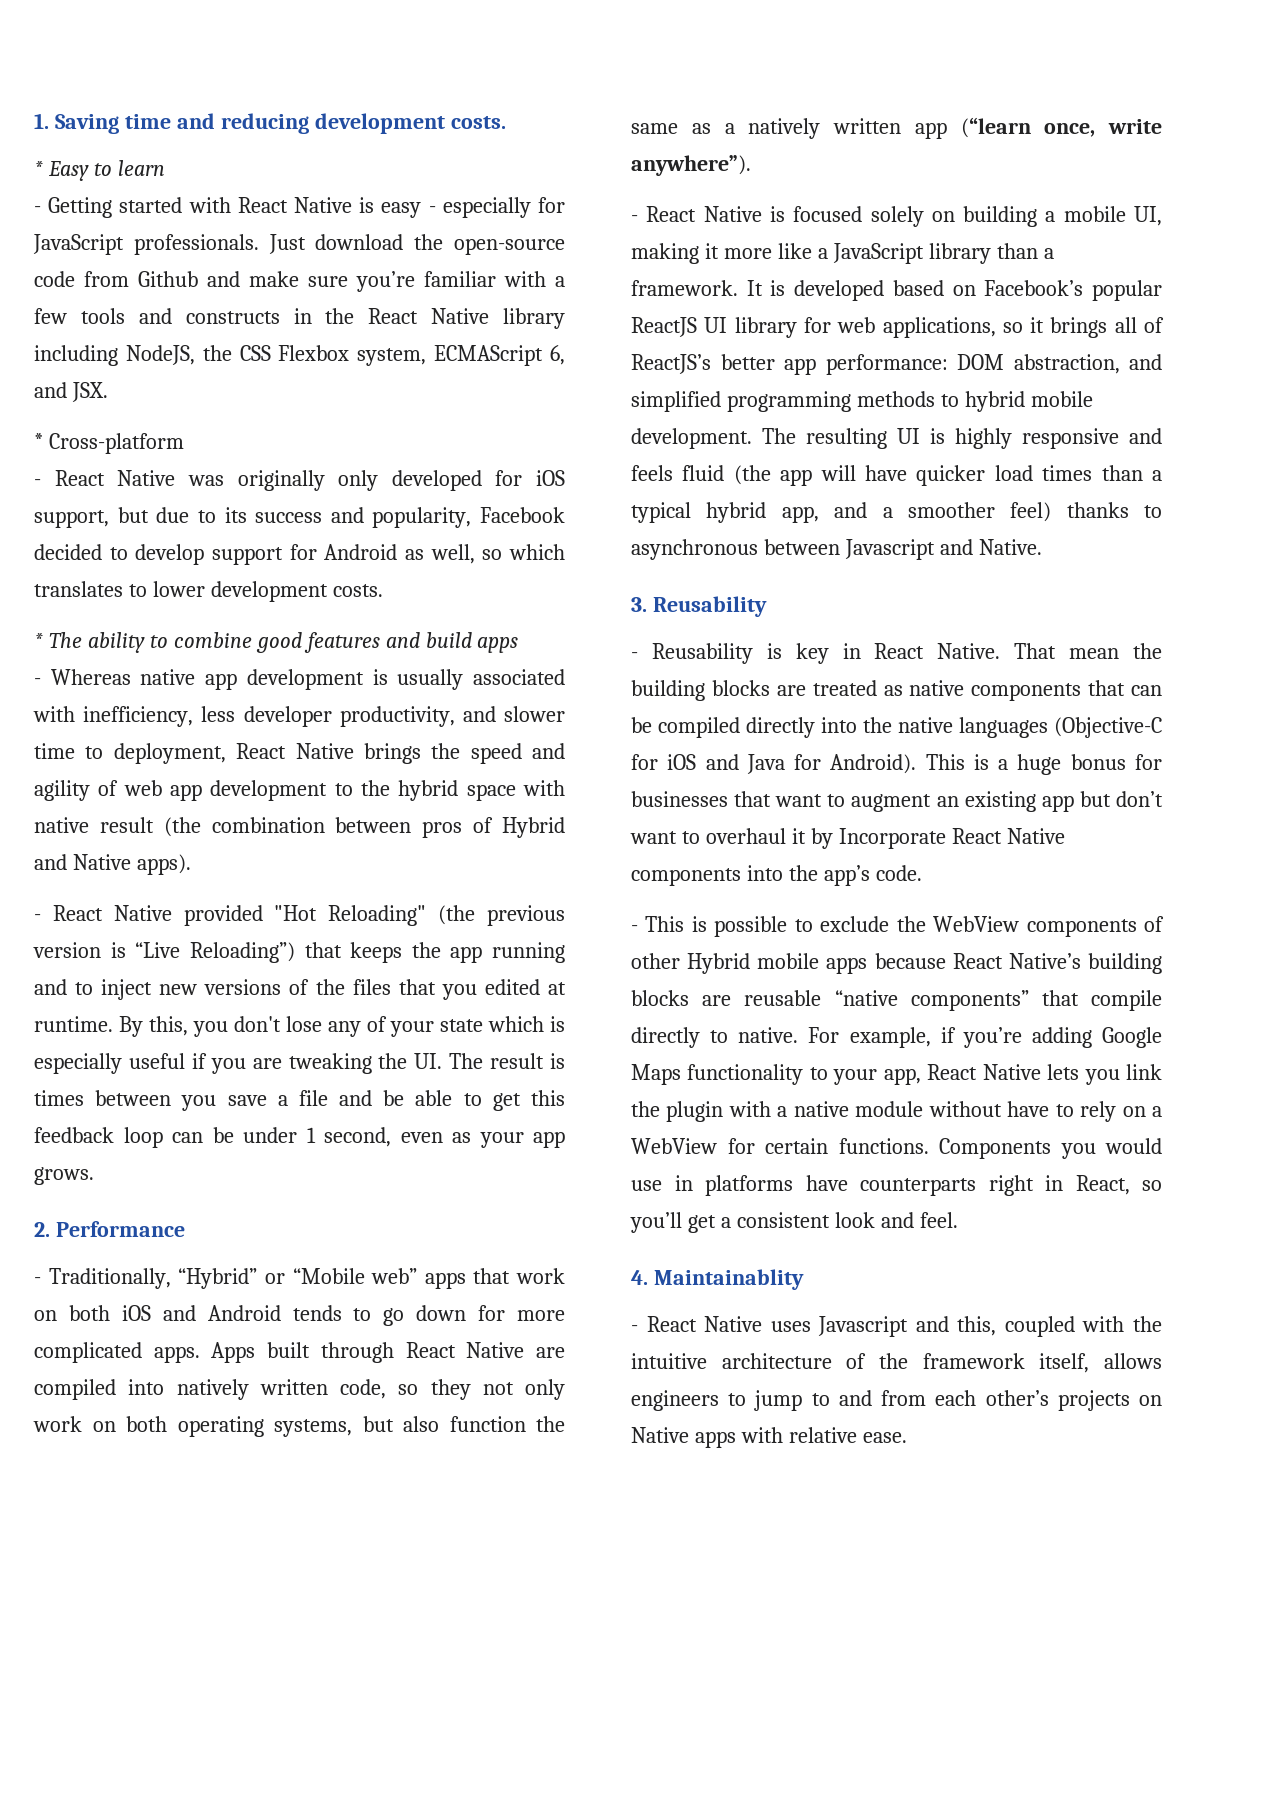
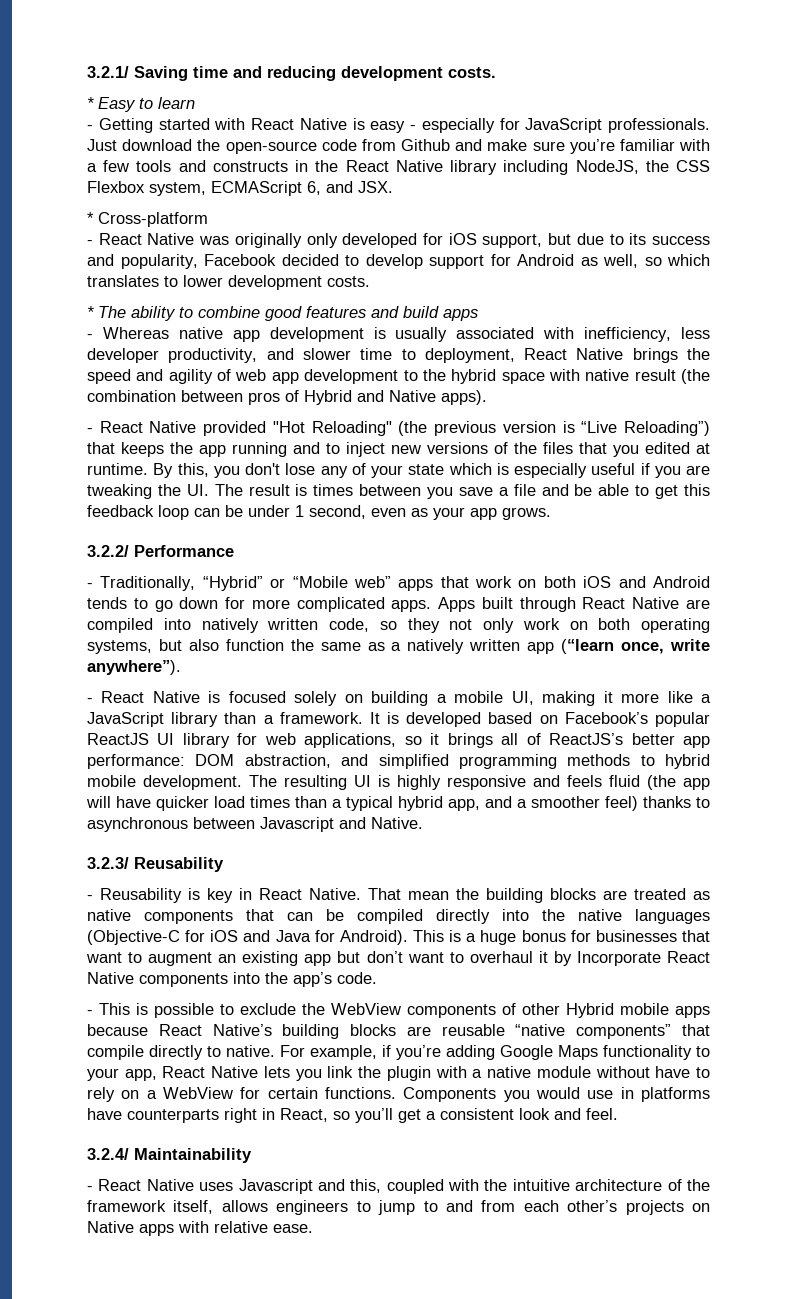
[34,113,49,129] 1. -> [87,66,129,78] 3.2.1/
[34,1222,50,1237] 2. -> [87,545,129,557] 3.2.2/
[631,597,647,612] 3. -> [87,857,129,869] 3.2.3/
[631,1269,804,1290] 4. Maintainablity -> [87,1148,252,1163] 3.2.4/ Maintainability

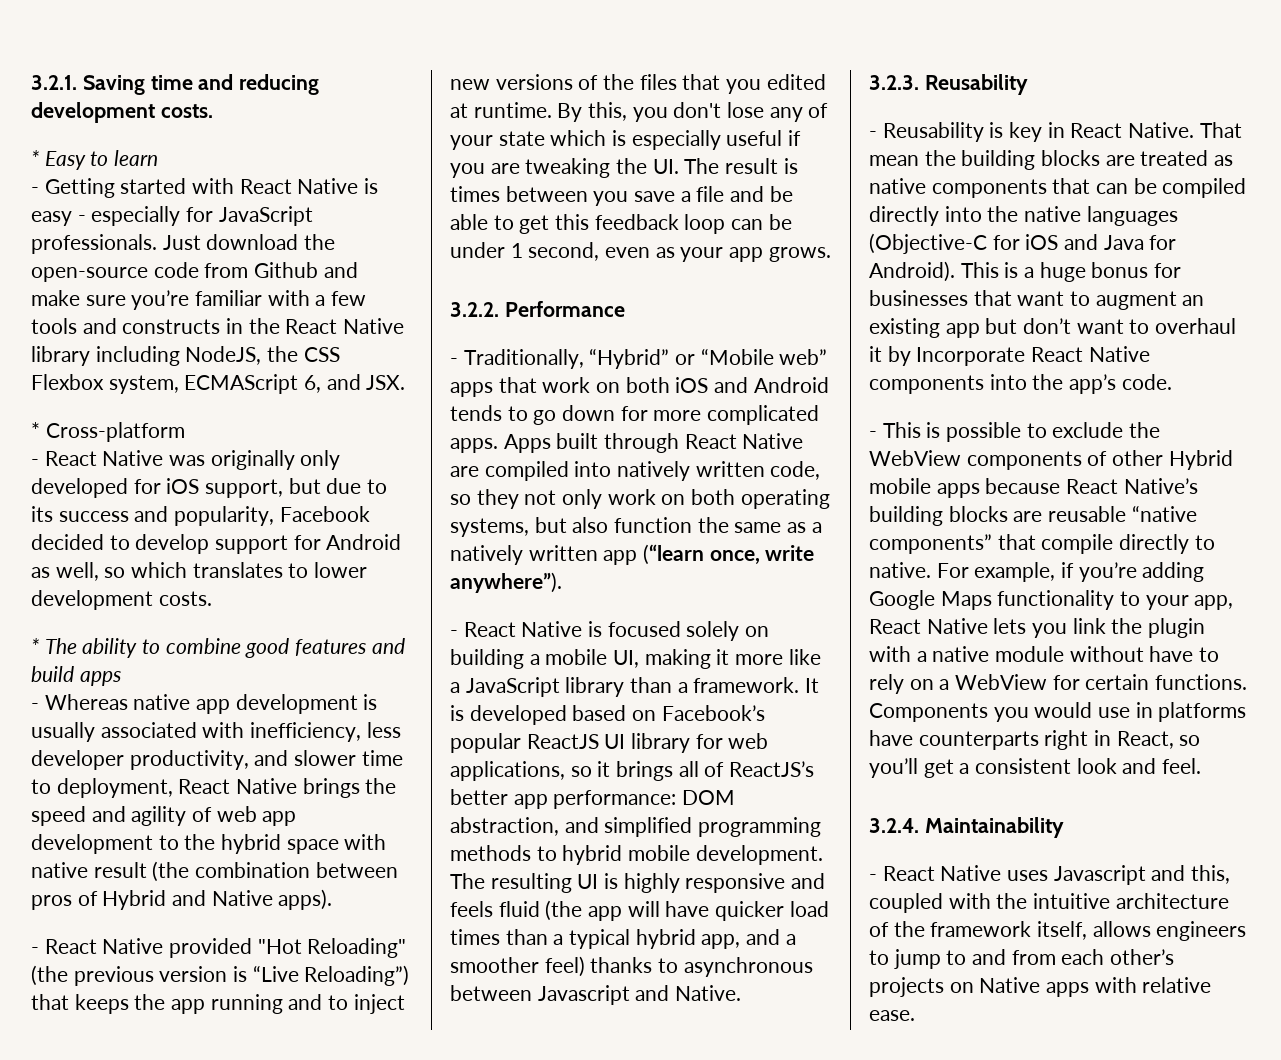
[87,66,129,78] 3.2.1/ -> [31,75,77,90] 3.2.1.
[87,545,129,557] 3.2.2/ -> [450,302,499,317] 3.2.2.
[87,857,129,869] 3.2.3/ -> [869,75,919,90] 3.2.3.
[87,1148,129,1160] 3.2.4/ -> [869,818,919,833] 3.2.4.

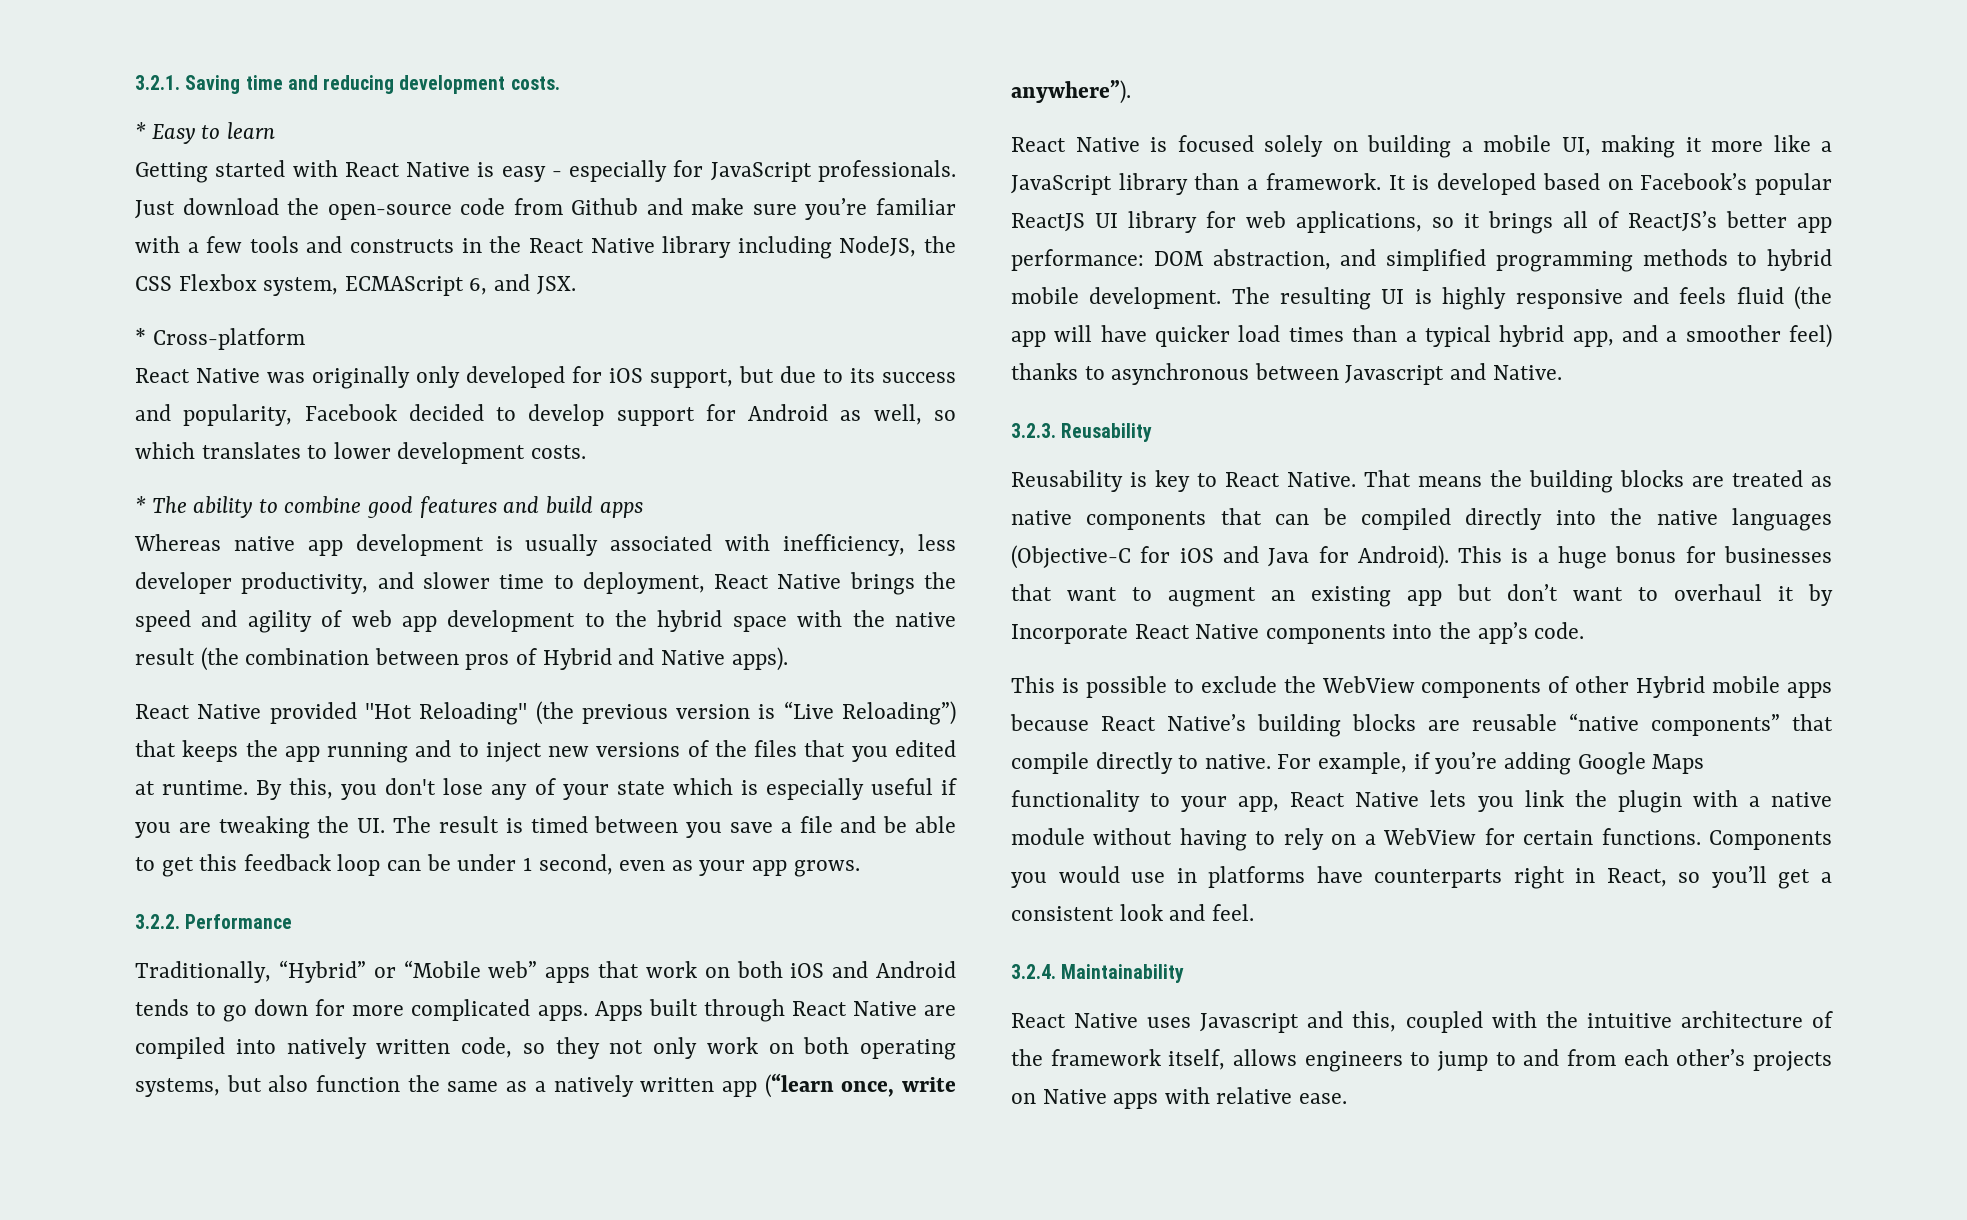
[31,187,39,194] - -> (275, 130) none
[31,459,39,466] - -> (305, 339) none
[31,703,39,710] - -> (643, 509) none
(387, 842) none -> [852,610,885,627] the
[31,947,39,954] - -> (788, 659) none
[450,186,500,202] times -> [530,816,588,833] timed
[450,358,458,365] - -> (293, 921) none
[450,630,458,637] - -> (1131, 92) none
[869,131,877,138] - -> (1153, 432) none
[1047,122,1065,138] in -> [1197,473,1217,487] to
[869,155,919,166] mean -> [1418,476,1482,487] means
[869,431,877,438] - -> (1585, 630) none
[1149,646,1194,662] have -> [1179,828,1247,851] having
[869,874,877,881] - -> (1185, 973) none

